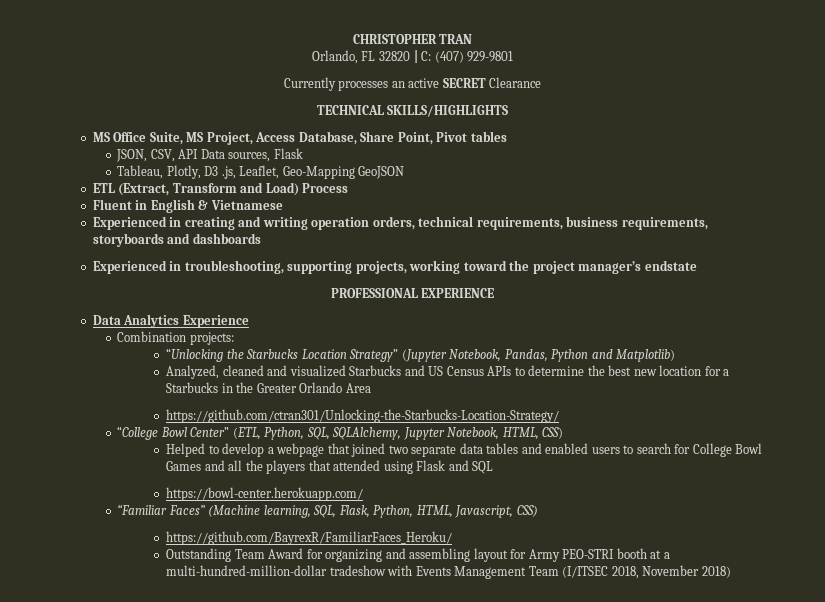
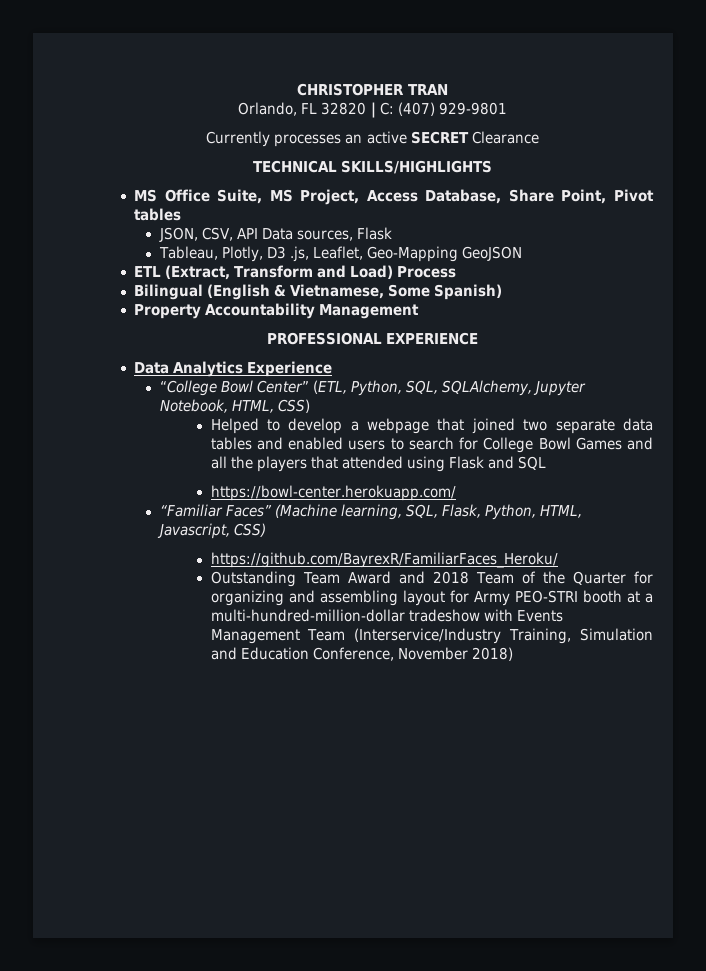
[92,199,283,213] [92,216,708,230] [92,233,261,247] [92,260,697,274] Fluent in English & Vietnamese // Experienced in creating and writing operation orders, technical requirements, business requirements, storyboards and dashboards // Experienced in troubleshooting, supporting projects, working toward the project manager’s endstate -> [134,284,503,300] [134,303,420,319] Bilingual (English & Vietnamese, Some Spanish) // Property Accountability Management
[117,331,234,345] [166,348,676,362] [166,365,730,379] [166,382,371,393] [166,409,560,423] // Combination projects: // “Unlocking the Starbucks Location Strategy” (Jupyter Notebook, Pandas, Python and Matplotlib) // Analyzed, cleaned and visualized Starbucks and US Census APIs to determine the best new location for a Starbucks in the Greater Orlando Area // https://github.com/ctran301/Unlocking-the-Starbucks-Location-Strategy/ -> (333, 369) none
(304, 553) none -> [399,571,627,585] and 2018 Team of the Quarter
[562,566,639,579] (I/ITSEC 2018, -> [354,628,653,644] [210,647,394,661] (Interservice/Industry Training, Simulation and Education Conference,

